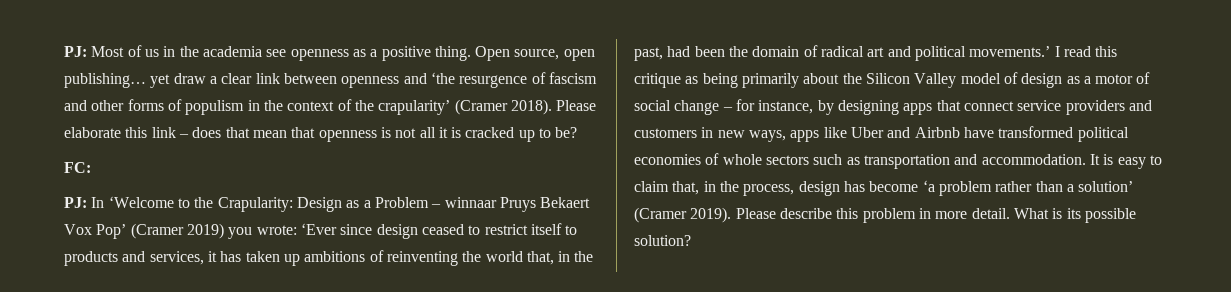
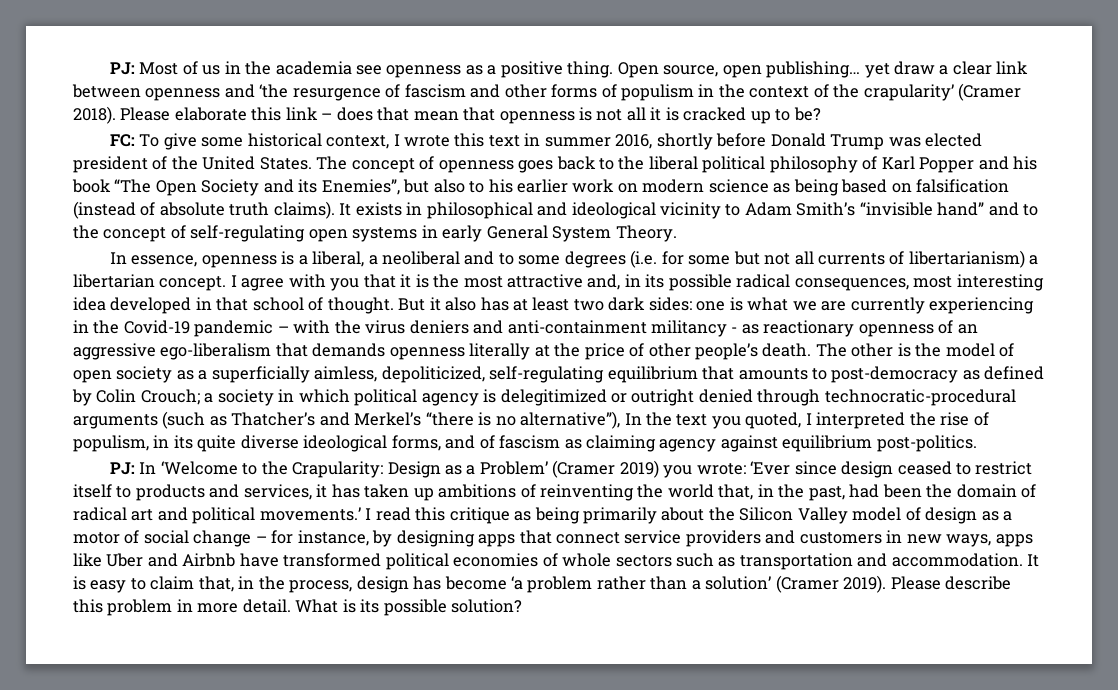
(91, 167) none -> [139,133,983,150] [73,156,1038,173] [72,179,1010,196] [73,201,1039,219] [73,225,677,242] [109,250,1039,268] [73,274,1044,291] [73,297,1035,314] [73,320,978,337] [73,343,1015,360] [73,366,1045,383] [72,389,1016,406] [73,411,989,429] [73,435,977,452] To give some historical context, I wrote this text in summer 2016, shortly before Donald Trump was elected president of the United States. The concept of openness goes back to the liberal political philosophy of Karl Popper and his book “The Open Society and its Enemies”, but also to his earlier work on modern science as being based on falsification (instead of absolute truth claims). It exists in philosophical and ideological vicinity to Adam Smith’s “invisible hand” and to the concept of self-regulating open systems in early General System Theory. // In essence, openness is a liberal, a neoliberal and to some degrees (i.e. for some but not all currents of libertarianism) a libertarian concept. I agree with you that it is the most attractive and, in its possible radical consequences, most interesting idea developed in that school of thought. But it also has at least two dark sides: one is what we are currently experiencing in the Covid-19 pandemic – with the virus deniers and anti-containment militancy - as reactionary openness of an aggressive ego-liberalism that demands openness literally at the price of other people’s death. The other is the model of open society as a superficially aimless, depoliticized, self-regulating equilibrium that amounts to post-democracy as defined by Colin Crouch; a society in which political agency is delegitimized or outright denied through technocratic-procedural arguments (such as Thatcher’s and Merkel’s “there is no alternative”), In the text you quoted, I interpreted the rise of populism, in its quite diverse ideological forms, and of fascism as claiming agency against equilibrium post-politics.
[374,197,591,212] [64,224,127,239] Problem – winnaar Pruys Bekaert Vox Pop’ -> [479,461,548,475] Problem’

